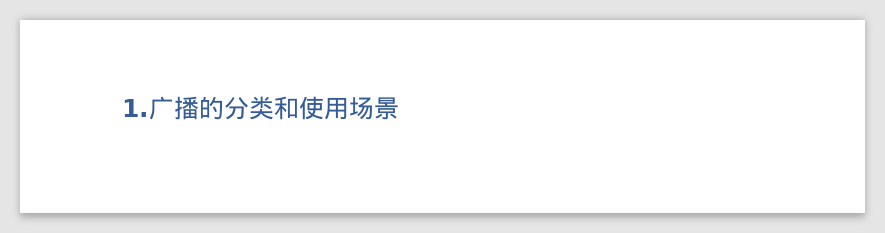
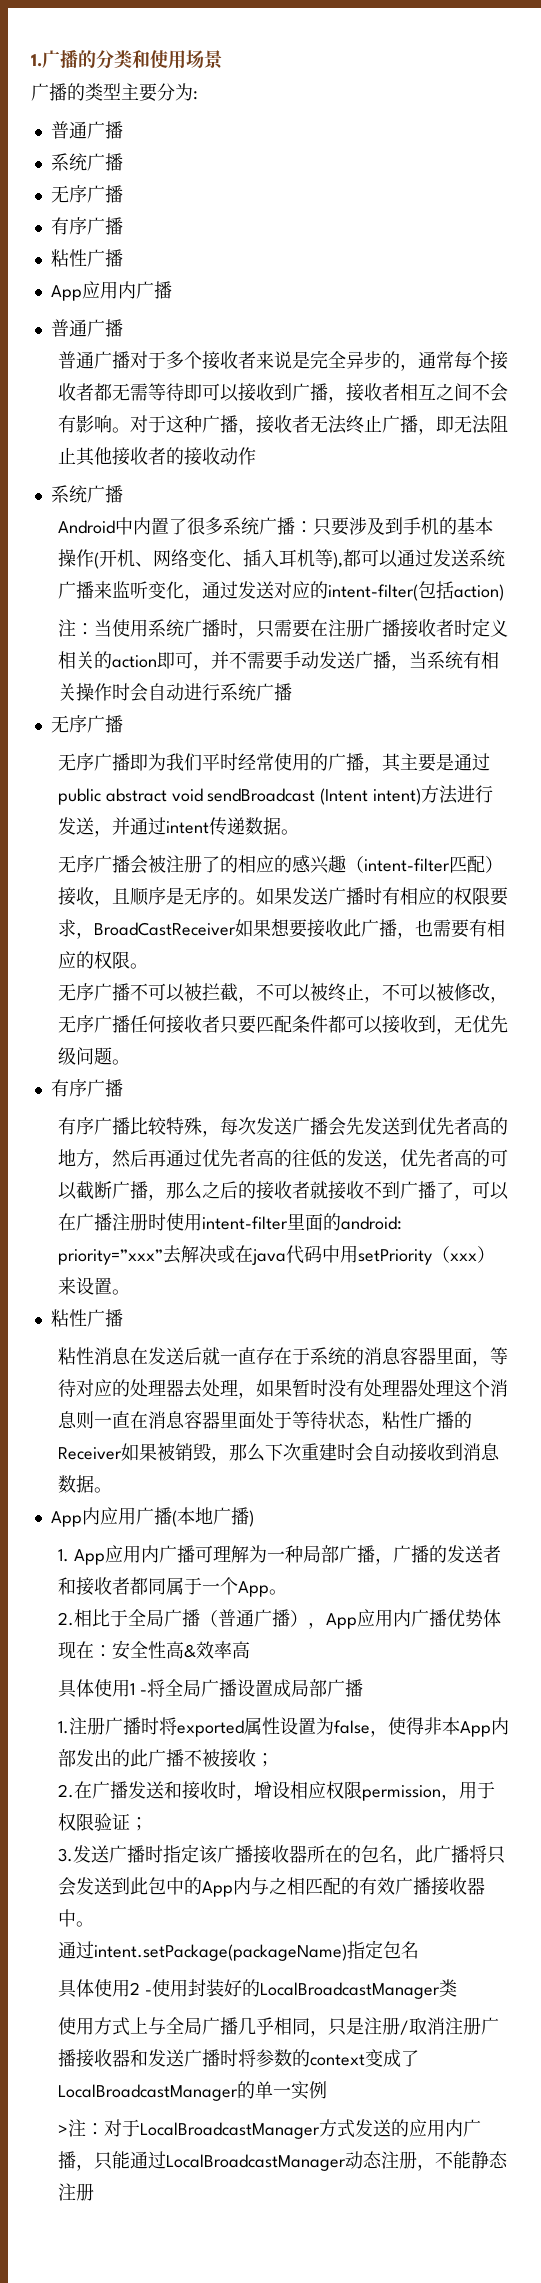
(399, 108) none -> [31,83,198,102] [50,121,123,139] [50,153,123,171] [50,185,123,203] [50,217,123,235] [50,249,123,267] [50,281,172,301] [50,319,123,337] [57,350,508,371] [57,383,508,403] [57,415,508,435] [57,447,256,466] [50,485,123,503] [57,517,493,536] [57,549,505,569] [57,581,504,601] [57,618,508,639] [57,651,499,671] [57,683,292,702] [50,715,123,733] [57,753,490,773] [57,785,494,805] [57,817,299,837] [57,855,503,874] [57,887,508,907] [57,918,505,939] [57,951,148,969] [57,983,508,1003] [57,1015,508,1035] [57,1047,130,1065] [50,1079,123,1097] [57,1117,508,1137] [57,1149,508,1169] [57,1181,509,1201] [57,1213,402,1231] [57,1245,495,1265] [57,1277,130,1295] [50,1309,123,1327] [57,1347,508,1367] [57,1379,508,1399] [57,1411,472,1431] [57,1443,500,1463] [57,1475,112,1493] [50,1507,254,1527] [57,1545,501,1565] [57,1577,287,1597] [57,1609,501,1629] [57,1640,250,1660] [57,1679,363,1698] [57,1717,509,1737] [57,1749,274,1768] [57,1781,495,1801] [57,1813,148,1831] [57,1844,505,1865] [57,1877,485,1897] [57,1909,94,1927] [57,1940,419,1961] [57,1979,457,1999] [57,2017,499,2037] [57,2049,419,2068] [57,2081,327,2101] [57,2119,481,2139] [57,2151,508,2171] [57,2183,94,2201] // 广播的类型主要分为: // 普通广播 // 系统广播 // 无序广播 // 有序广播 // 粘性广播 // App应用内广播 // 普通广播 // 普通广播对于多个接收者来说是完全异步的，通常每个接收者都无需等待即可以接收到广播，接收者相互之间不会有影响。对于这种广播，接收者无法终止广播，即无法阻止其他接收者的接收动作 // 系统广播 // Android中内置了很多系统广播：只要涉及到手机的基本操作(开机、网络变化、插入耳机等),都可以通过发送系统广播来监听变化，通过发送对应的intent-filter(包括action) // 注：当使用系统广播时，只需要在注册广播接收者时定义相关的action即可，并不需要手动发送广播，当系统有相关操作时会自动进行系统广播 // 无序广播 // 无序广播即为我们平时经常使用的广播，其主要是通过public abstract void sendBroadcast (Intent intent)方法进行发送，并通过intent传递数据。 // 无序广播会被注册了的相应的感兴趣（intent-filter匹配）接收，且顺序是无序的。如果发送广播时有相应的权限要求，BroadCastReceiver如果想要接收此广播，也需要有相应的权限。 // 无序广播不可以被拦截，不可以被终止，不可以被修改，无序广播任何接收者只要匹配条件都可以接收到，无优先级问题。 // 有序广播 // 有序广播比较特殊，每次发送广播会先发送到优先者高的地方，然后再通过优先者高的往低的发送，优先者高的可以截断广播，那么之后的接收者就接收不到广播了，可以在广播注册时使用intent-filter里面的android: priority=”xxx”去解决或在java代码中用setPriority（xxx）来设置。 // 粘性广播 // 粘性消息在发送后就一直存在于系统的消息容器里面，等待对应的处理器去处理，如果暂时没有处理器处理这个消息则一直在消息容器里面处于等待状态，粘性广播的Receiver如果被销毁，那么下次重建时会自动接收到消息数据。 // App内应用广播(本地广播) // 1. App应用内广播可理解为一种局部广播，广播的发送者和接收者都同属于一个App。 // 2.相比于全局广播（普通广播），App应用内广播优势体现在：安全性高&效率高 // 具体使用1 -将全局广播设置成局部广播 // 1.注册广播时将exported属性设置为false，使得非本App内部发出的此广播不被接收； // 2.在广播发送和接收时，增设相应权限permission，用于权限验证； // 3.发送广播时指定该广播接收器所在的包名，此广播将只会发送到此包中的App内与之相匹配的有效广播接收器中。 // 通过intent.setPackage(packageName)指定包名 // 具体使用2 -使用封装好的LocalBroadcastManager类 // 使用方式上与全局广播几乎相同，只是注册/取消注册广播接收器和发送广播时将参数的context变成了LocalBroadcastManager的单一实例 // >注：对于LocalBroadcastManager方式发送的应用内广播，只能通过LocalBroadcastManager动态注册，不能静态注册

